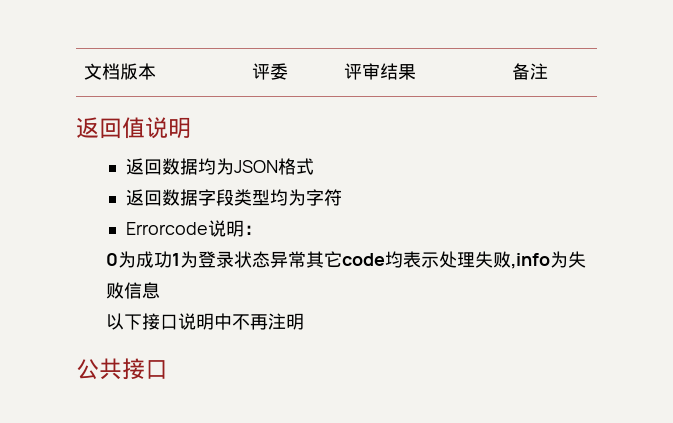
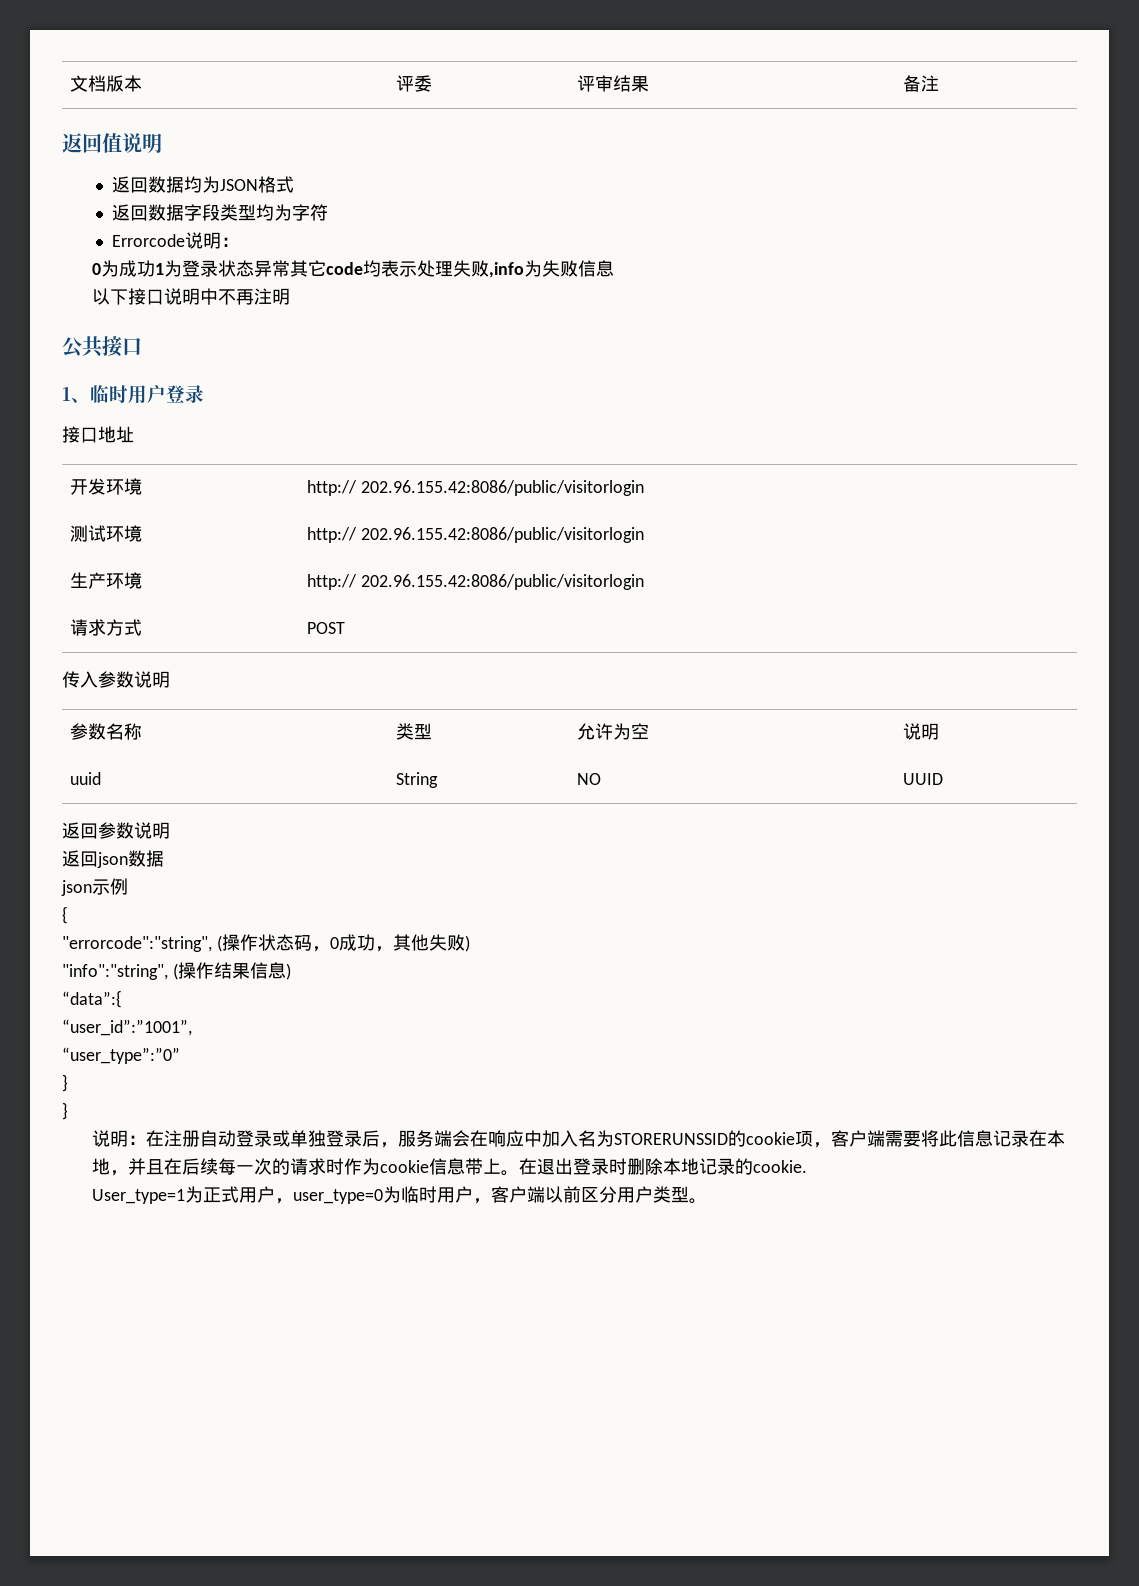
(168, 369) none -> [62,385,204,404] [62,426,134,443] [70,478,143,495] [307,480,645,496] [70,525,143,542] [307,527,645,543] [70,572,143,589] [307,574,645,590] [70,619,143,636] [307,622,346,634] [62,671,170,688] [70,723,143,740] [396,723,433,740] [577,723,650,740] [903,723,940,740] [70,772,102,785] [396,772,439,788] [577,773,602,785] [903,773,944,785] [62,822,170,839] [62,850,164,868] [61,878,128,896] [62,906,68,924] [62,934,470,952] [62,962,291,980] [62,990,122,1008] [62,1019,192,1036] [62,1047,180,1064] [62,1074,68,1092] [62,1102,68,1120] [92,1130,1066,1148] [92,1158,808,1176] [92,1186,708,1204] // 1、临时用户登录 // 接口地址 // 开发环境 | http:// 202.96.155.42:8086/public/visitorlogin // 测试环境 | http:// 202.96.155.42:8086/public/visitorlogin // 生产环境 | http:// 202.96.155.42:8086/public/visitorlogin // 请求方式 | POST // 传入参数说明 // 参数名称 | 类型 | 允许为空 | 说明 // uuid | String | NO | UUID // 返回参数说明 // 返回json数据 // json示例 // { // "errorcode":"string", (操作状态码，0成功，其他失败) // "info":"string", (操作结果信息) // “data”:{ // “user_id”:”1001”, // “user_type”:”0” // } // } // 说明：在注册自动登录或单独登录后，服务端会在响应中加入名为STORERUNSSID的cookie项，客户端需要将此信息记录在本地，并且在后续每一次的请求时作为cookie信息带上。在退出登录时删除本地记录的cookie. // User_type=1为正式用户，user_type=0为临时用户，客户端以前区分用户类型。

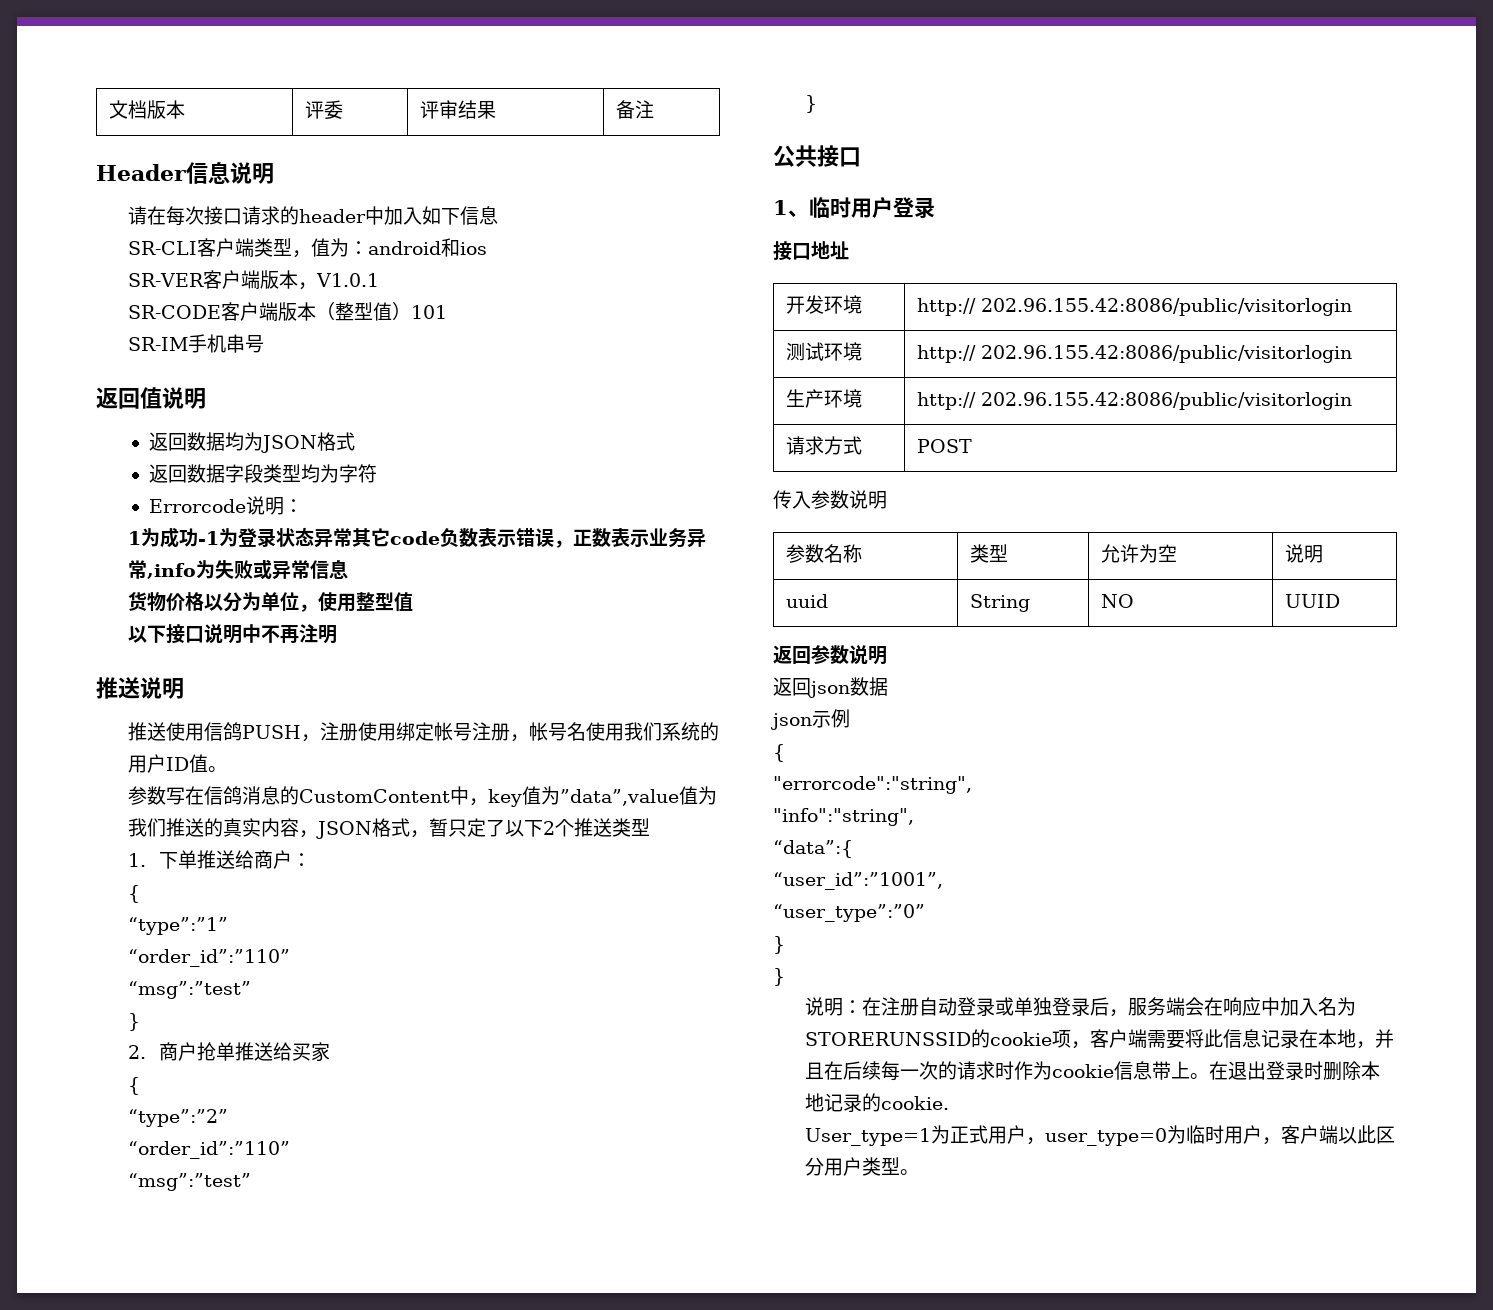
(940, 83) none -> [96,161,274,184] [127,206,498,226] [127,238,487,258] [127,270,379,290] [127,302,447,321] [127,334,264,353] // Header信息说明 // 请在每次接口请求的header中加入如下信息 // SR-CLI客户端类型，值为：android和ios // SR-VER客户端版本，V1.0.1 // SR-CODE客户端版本（整型值）101 // SR-IM手机串号
[92,260,165,277] 0为成功1 -> [127,527,219,548] 1为成功-1
[363,260,490,277] 均表示处理失败 -> [439,528,706,548] [127,560,147,579] 负数表示错误，正数表示业务异常
[578,260,615,277] 信息 -> [252,559,348,580] [127,591,413,612] 或异常信息 // 货物价格以分为单位，使用整型值
(291, 296) none -> [96,677,184,699] [127,722,719,742] [127,754,227,773] [127,786,717,807] [127,818,650,839] [127,850,312,869] [127,885,140,903] [127,917,228,935] [127,949,290,967] [127,981,251,999] [127,1013,140,1031] [127,1042,331,1062] [127,1077,140,1095] [127,1109,228,1127] [127,1141,290,1159] [127,1173,251,1191] [804,95,817,113] // 推送说明 // 推送使用信鸽PUSH，注册使用绑定帐号注册，帐号名使用我们系统的用户ID值。 // 参数写在信鸽消息的CustomContent中，key值为”data”,value值为我们推送的真实内容，JSON格式，暂只定了以下2个推送类型 // 1.下单推送给商户： // { // “type”:”1” // “order_id”:”110” // “msg”:”test” // } // 2.商户抢单推送给买家 // { // “type”:”2” // “order_id”:”110” // “msg”:”test” // }
[216,934,470,952] [62,962,291,980] (操作状态码，0成功，其他失败) // "info":"string", (操作结果信息) -> [773,808,914,826] // "info":"string",
[563,1186,582,1203] 前 -> [1356,1125,1376,1144] 此

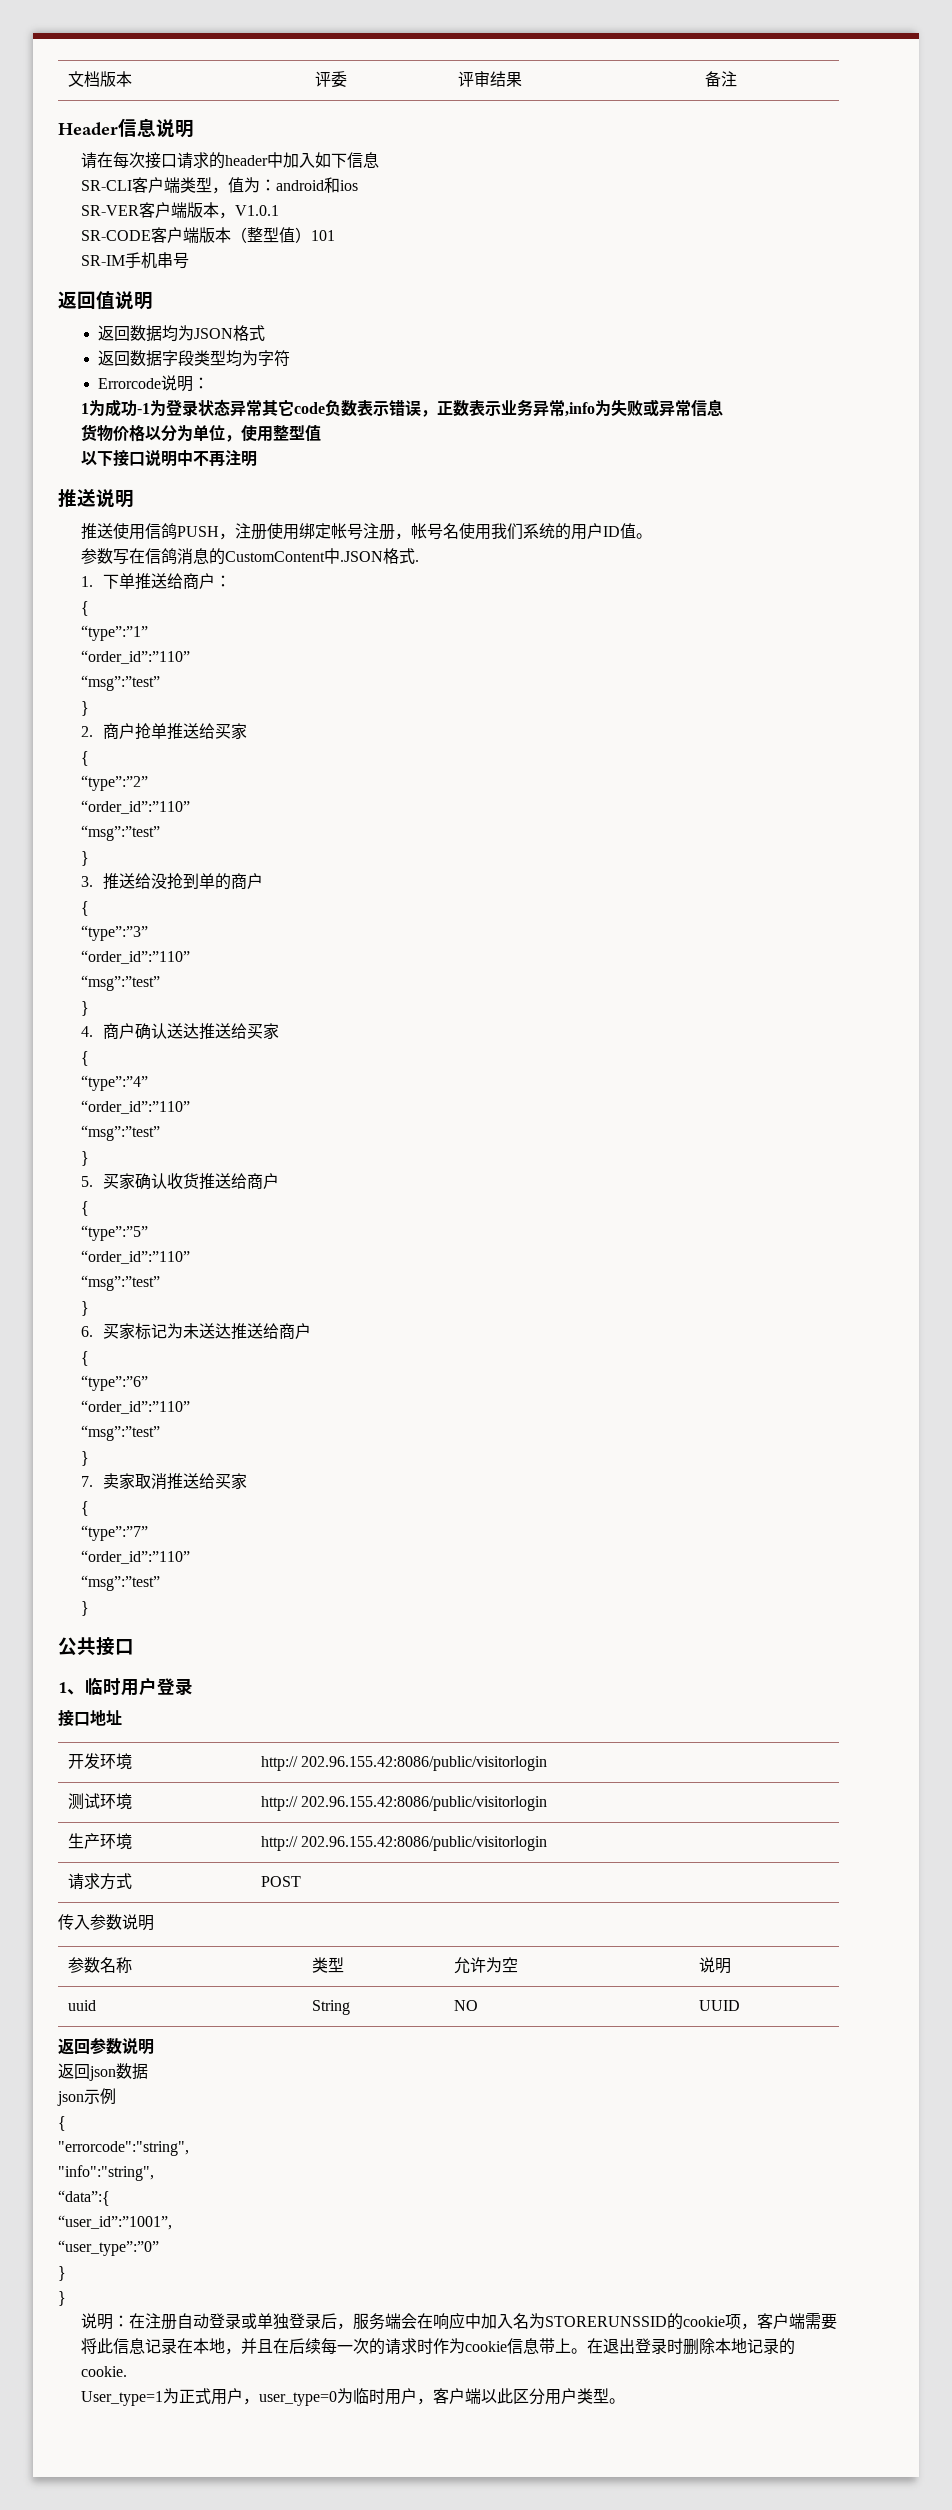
[468,786,717,807] [127,818,650,839] ，key值为”data”,value值为我们推送的真实内容，JSON格式，暂只定了以下2个推送类型 -> [339,548,419,564] .JSON格式.
(817, 104) none -> [80,873,264,890] [80,901,89,916] [80,925,148,941] [80,950,190,964] [80,975,160,991] [80,1001,89,1016] [80,1023,280,1040] [80,1051,89,1066] [80,1075,148,1091] [80,1100,190,1114] [80,1125,160,1141] [80,1151,89,1166] [80,1173,280,1190] [80,1201,89,1216] [80,1225,148,1241] [80,1250,190,1264] [80,1275,160,1291] [80,1301,89,1316] [80,1323,312,1340] [80,1351,89,1366] [80,1375,148,1391] [80,1400,190,1414] [80,1425,160,1441] [80,1451,89,1466] [80,1473,248,1490] [80,1501,89,1516] [80,1525,148,1541] [80,1550,190,1564] [80,1575,160,1591] [80,1601,89,1616] // 3.推送给没抢到单的商户 // { // “type”:”3” // “order_id”:”110” // “msg”:”test” // } // 4.商户确认送达推送给买家 // { // “type”:”4” // “order_id”:”110” // “msg”:”test” // } // 5.买家确认收货推送给商户 // { // “type”:”5” // “order_id”:”110” // “msg”:”test” // } // 6.买家标记为未送达推送给商户 // { // “type”:”6” // “order_id”:”110” // “msg”:”test” // } // 7.卖家取消推送给买家 // { // “type”:”7” // “order_id”:”110” // “msg”:”test” // }

